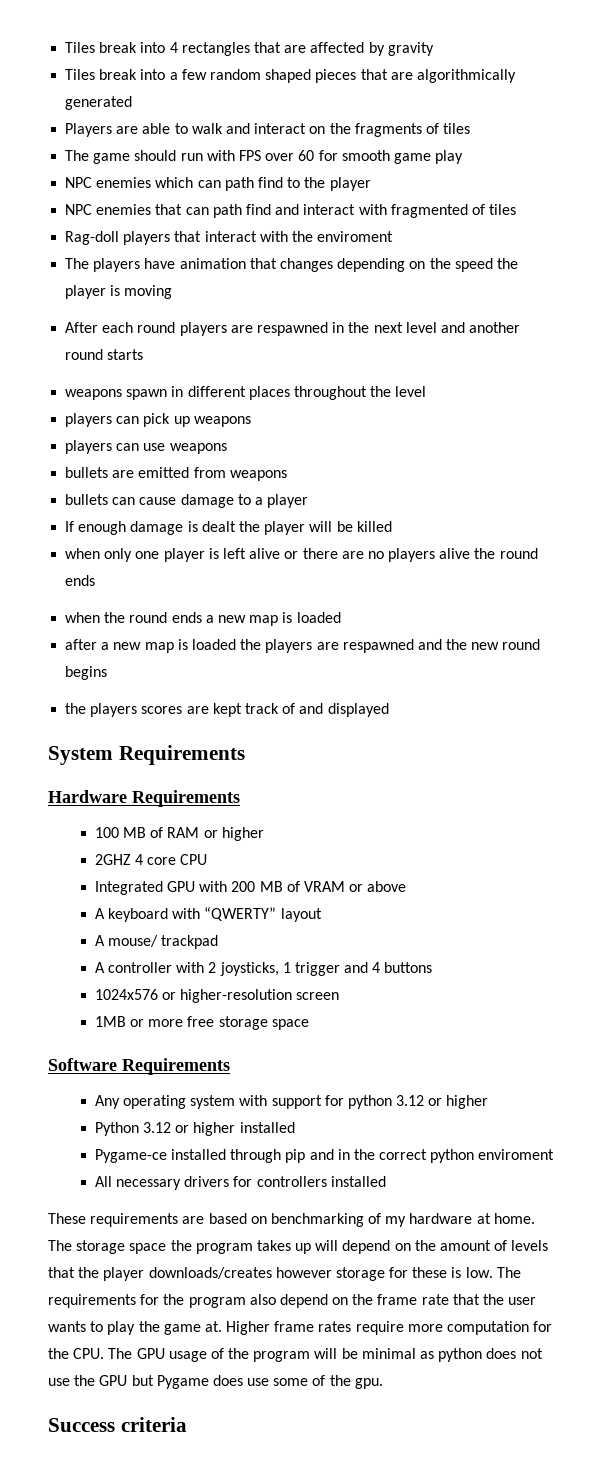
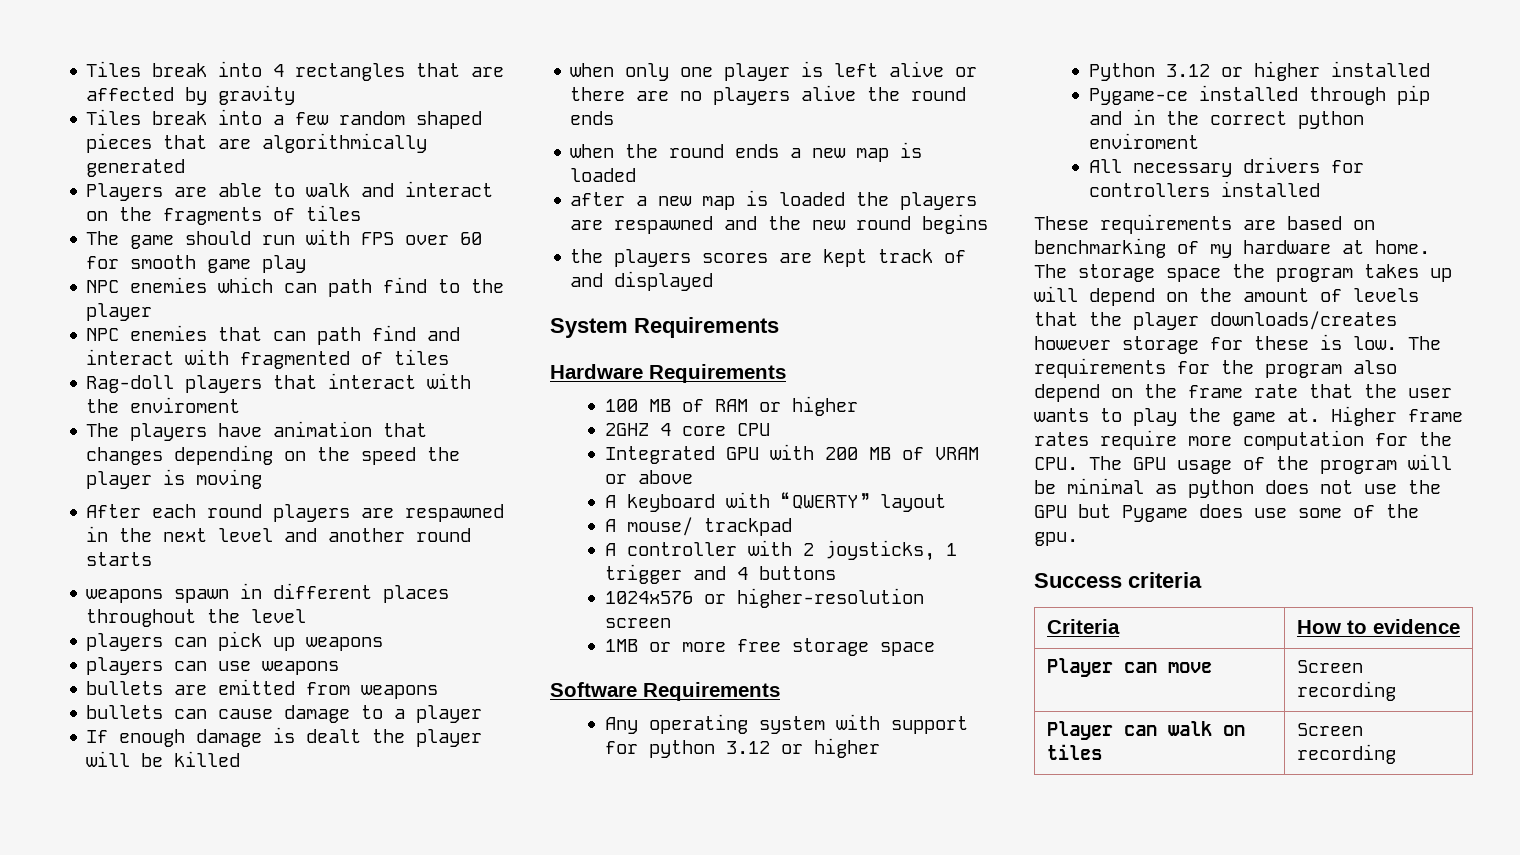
(187, 1424) none -> [1046,619,1120,634] [1296,619,1460,634] [1046,658,1212,677] [1296,660,1363,673] [1296,681,1396,701] [1046,721,1245,740] [1046,744,1102,760] [1296,723,1363,736] [1296,744,1396,764] // Criteria | How to evidence // Player can move | Screen recording // Player can walk on tiles | Screen recording

